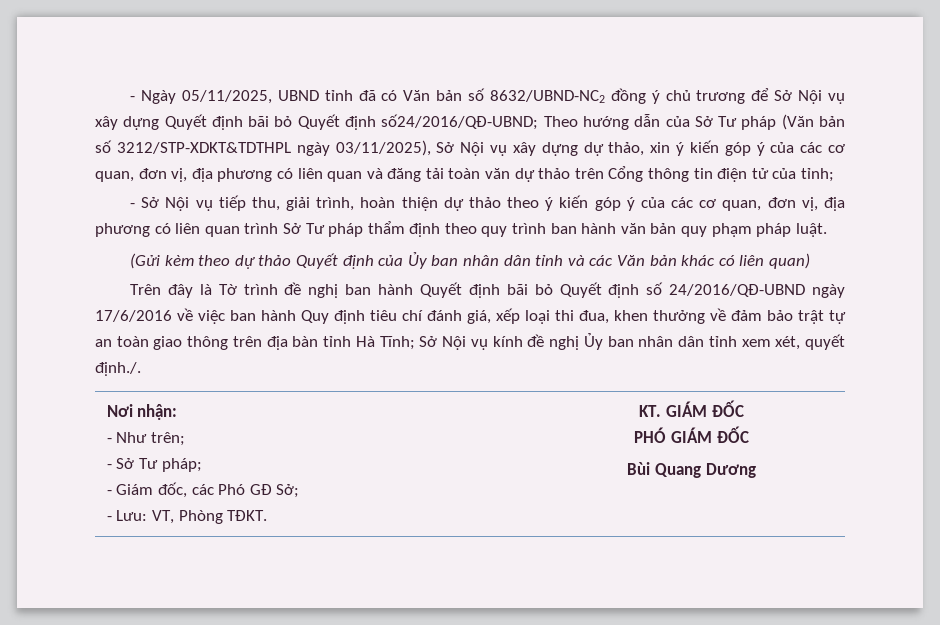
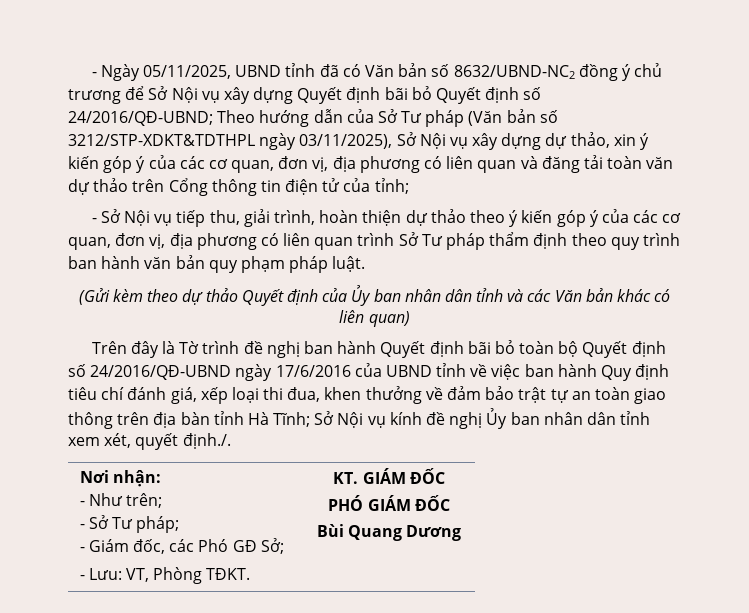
[381,114,539,130] số24/2016/QĐ-UBND; -> [523,87,542,100] [68,111,213,126] số 24/2016/QĐ-UBND;
(553, 289) none -> [519,341,579,357] toàn bộ
(172, 316) none -> [354,363,467,377] của UBND tỉnh

